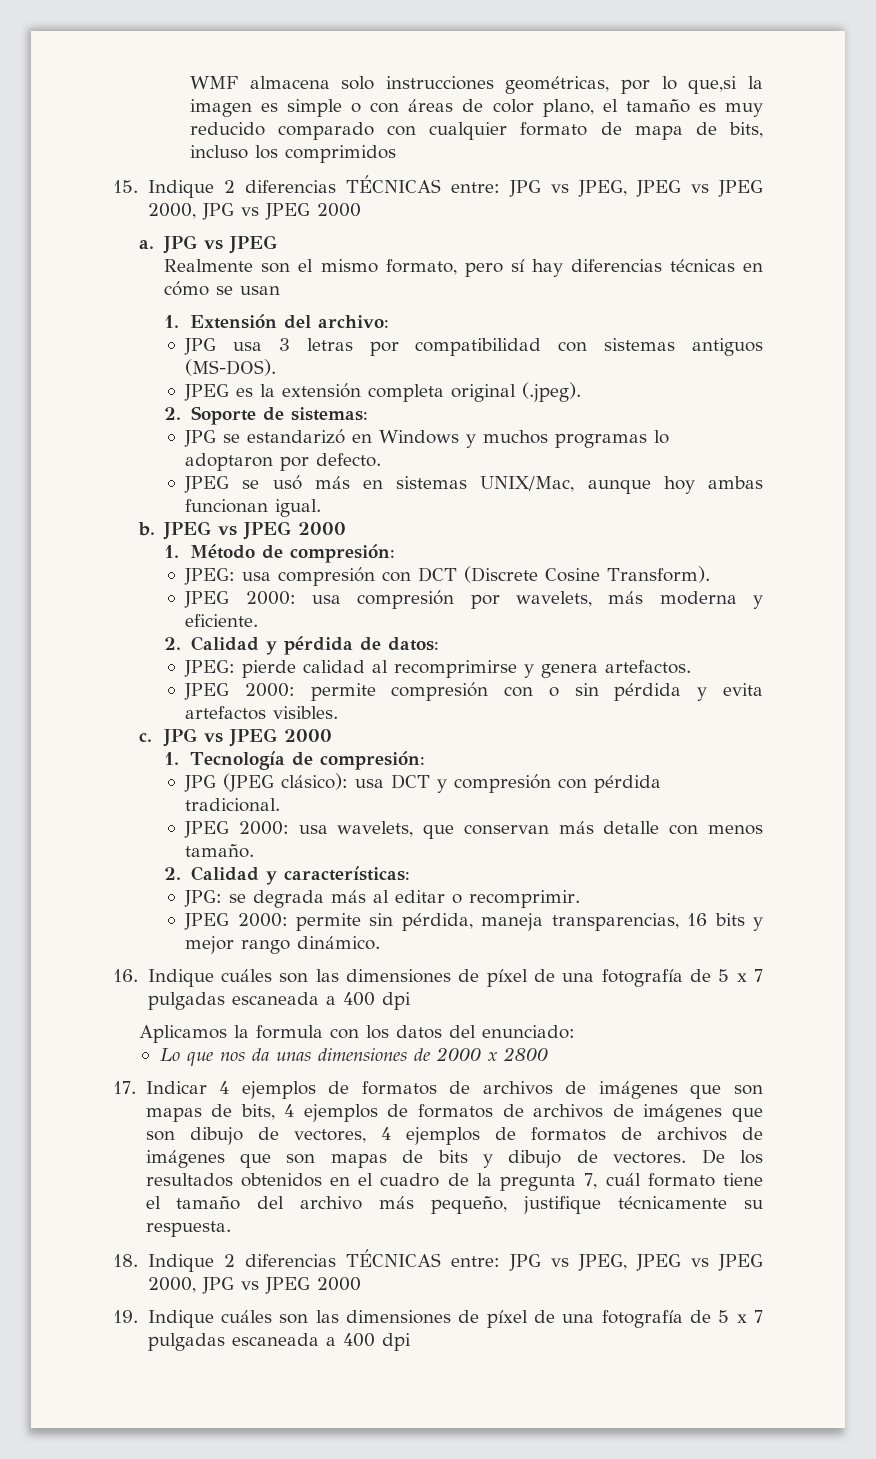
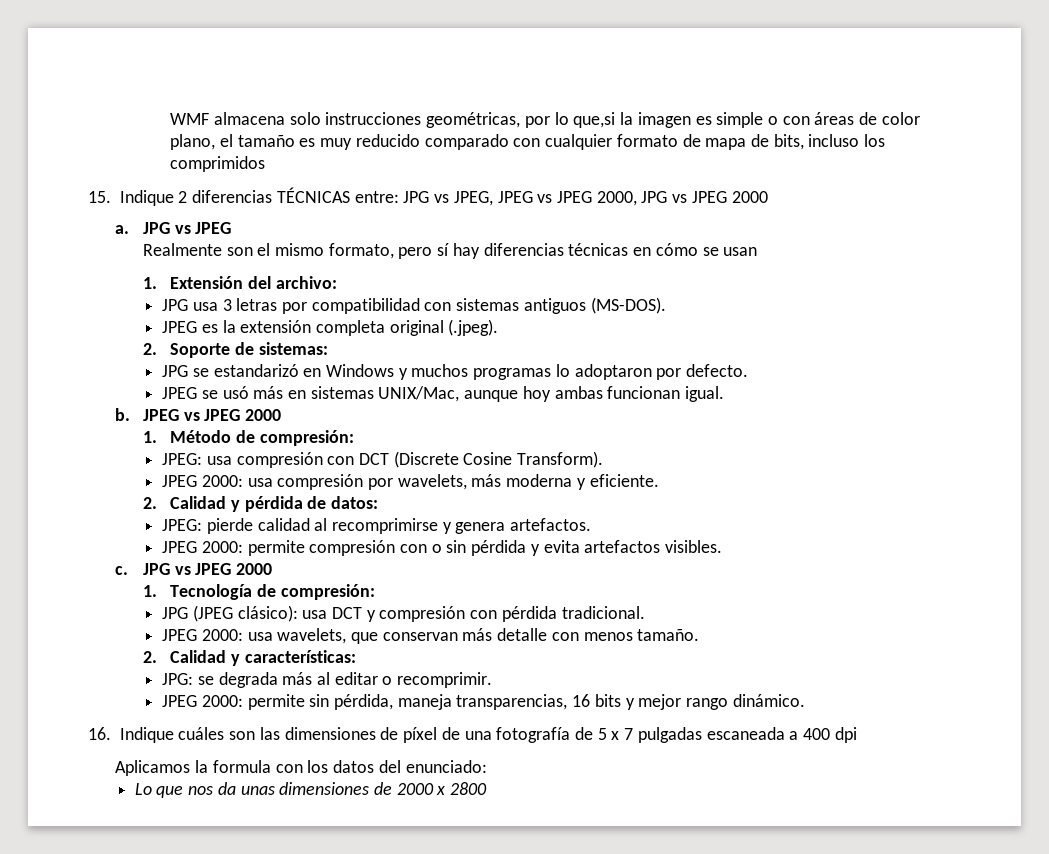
[113,1081,763,1099] [145,1104,763,1122] [145,1127,763,1145] [145,1149,764,1168] [145,1173,764,1191] [145,1196,763,1214] [145,1221,231,1237] [113,1249,763,1272] [147,1277,361,1294] [113,1310,763,1328] [147,1333,411,1351] // 17. Indicar 4 ejemplos de formatos de archivos de imágenes que son mapas de bits, 4 ejemplos de formatos de archivos de imágenes que son dibujo de vectores, 4 ejemplos de formatos de archivos de imágenes que son mapas de bits y dibujo de vectores. De los resultados obtenidos en el cuadro de la pregunta 7, cuál formato tiene el tamaño del archivo más pequeño, justifique técnicamente su respuesta. // 18. Indique 2 diferencias TÉCNICAS entre: JPG vs JPEG, JPEG vs JPEG 2000, JPG vs JPEG 2000 // 19. Indique cuáles son las dimensiones de píxel de una fotografía de 5 x 7 pulgadas escaneada a 400 dpi -> (488, 788) none

